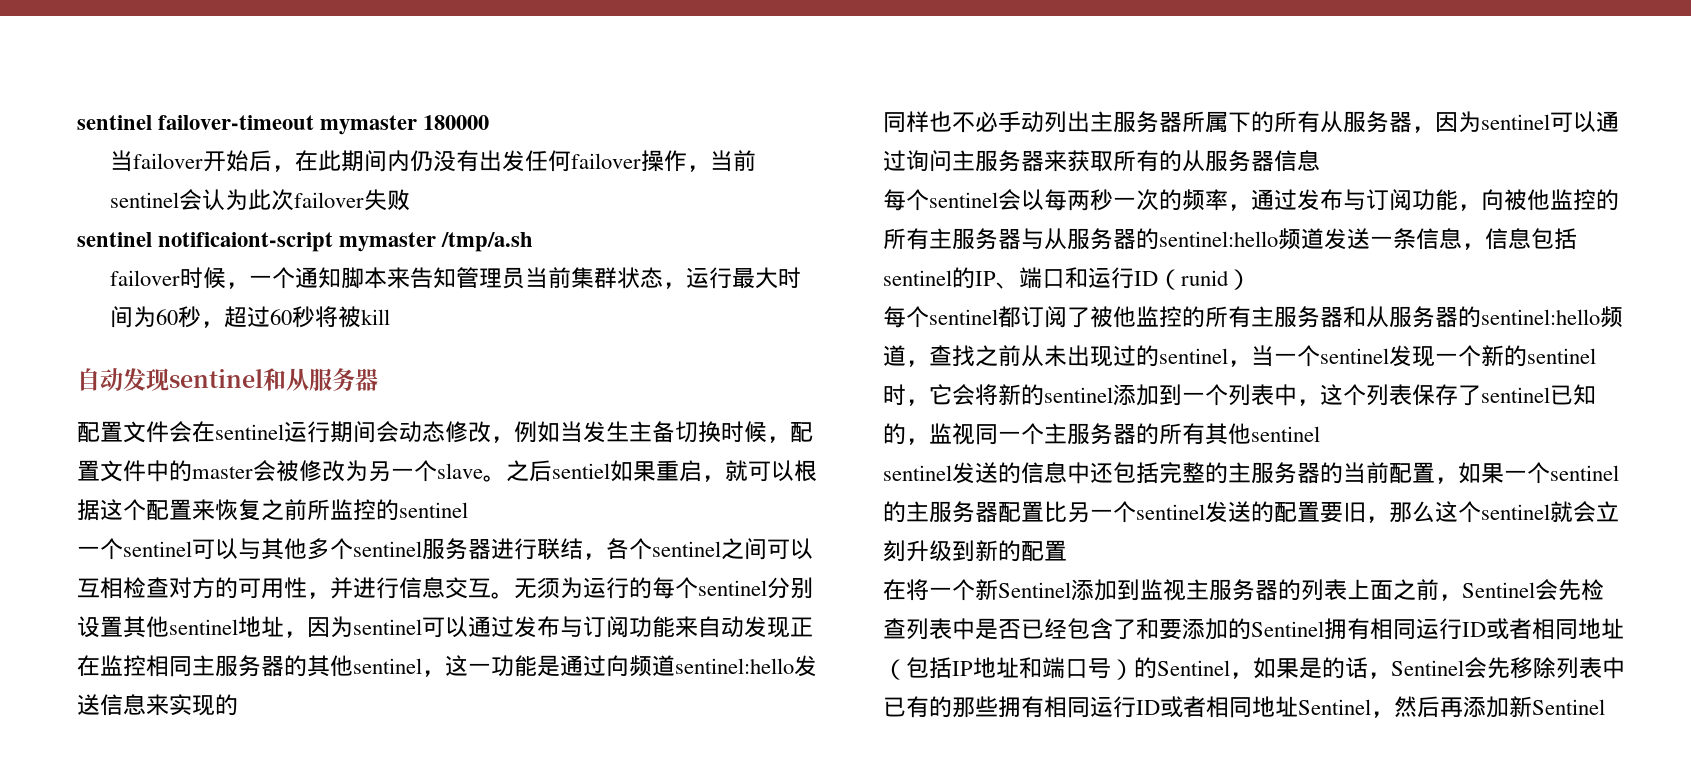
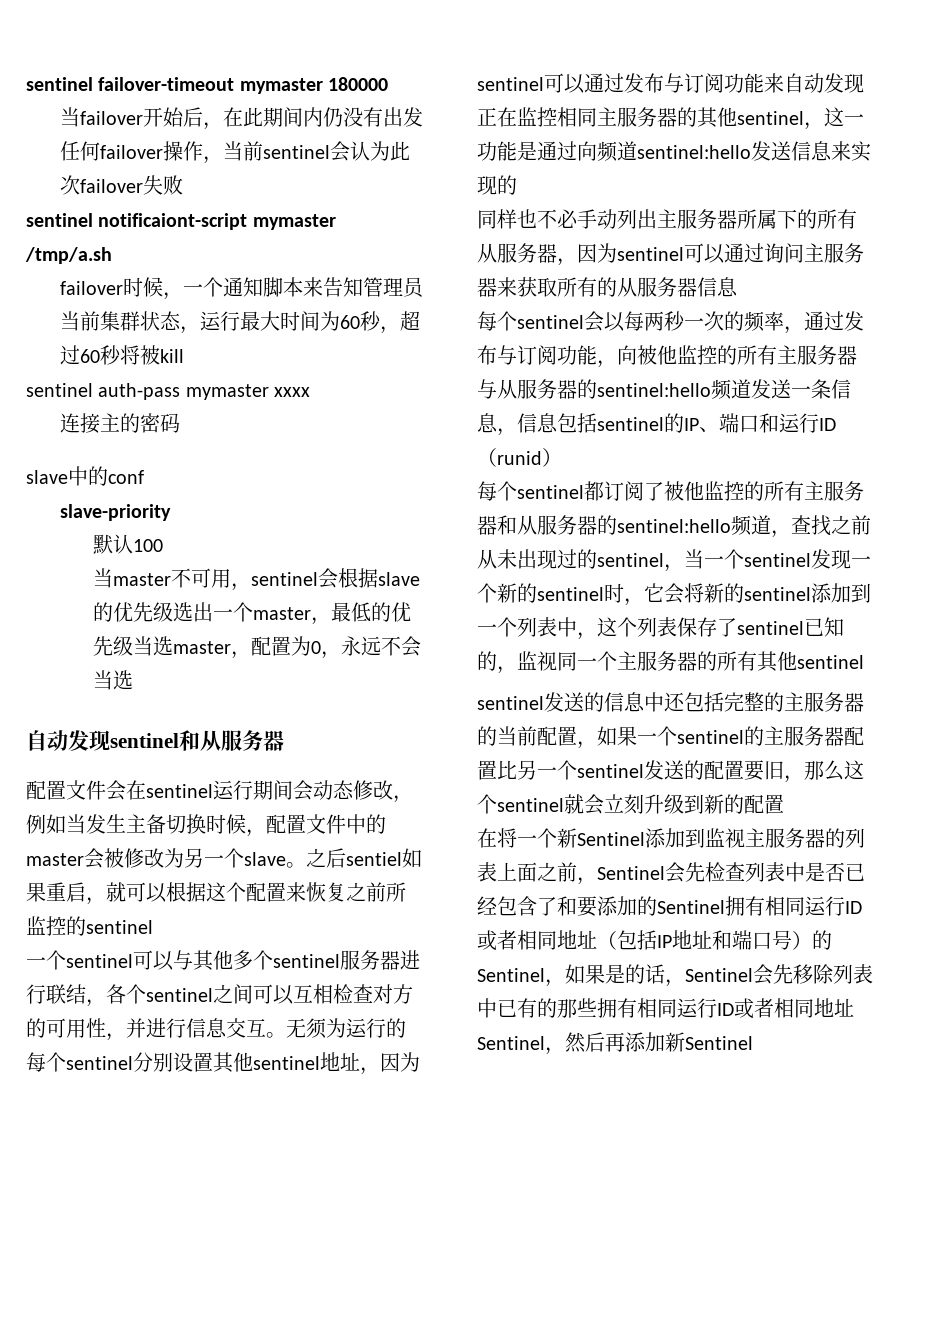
(390, 317) none -> [26,383,311,400] [59,413,180,434] [26,466,144,486] [59,504,171,521] [93,534,164,554] [93,568,421,591] [93,602,412,625] [93,636,422,659] [93,670,134,690] // sentinel auth-pass mymaster xxxx // 连接主的密码 // slave中的conf // slave-priority // 默认100 // 当master不可用，sentinel会根据slave的优先级选出一个master，最低的优先级当选master，配置为0，永远不会当选

